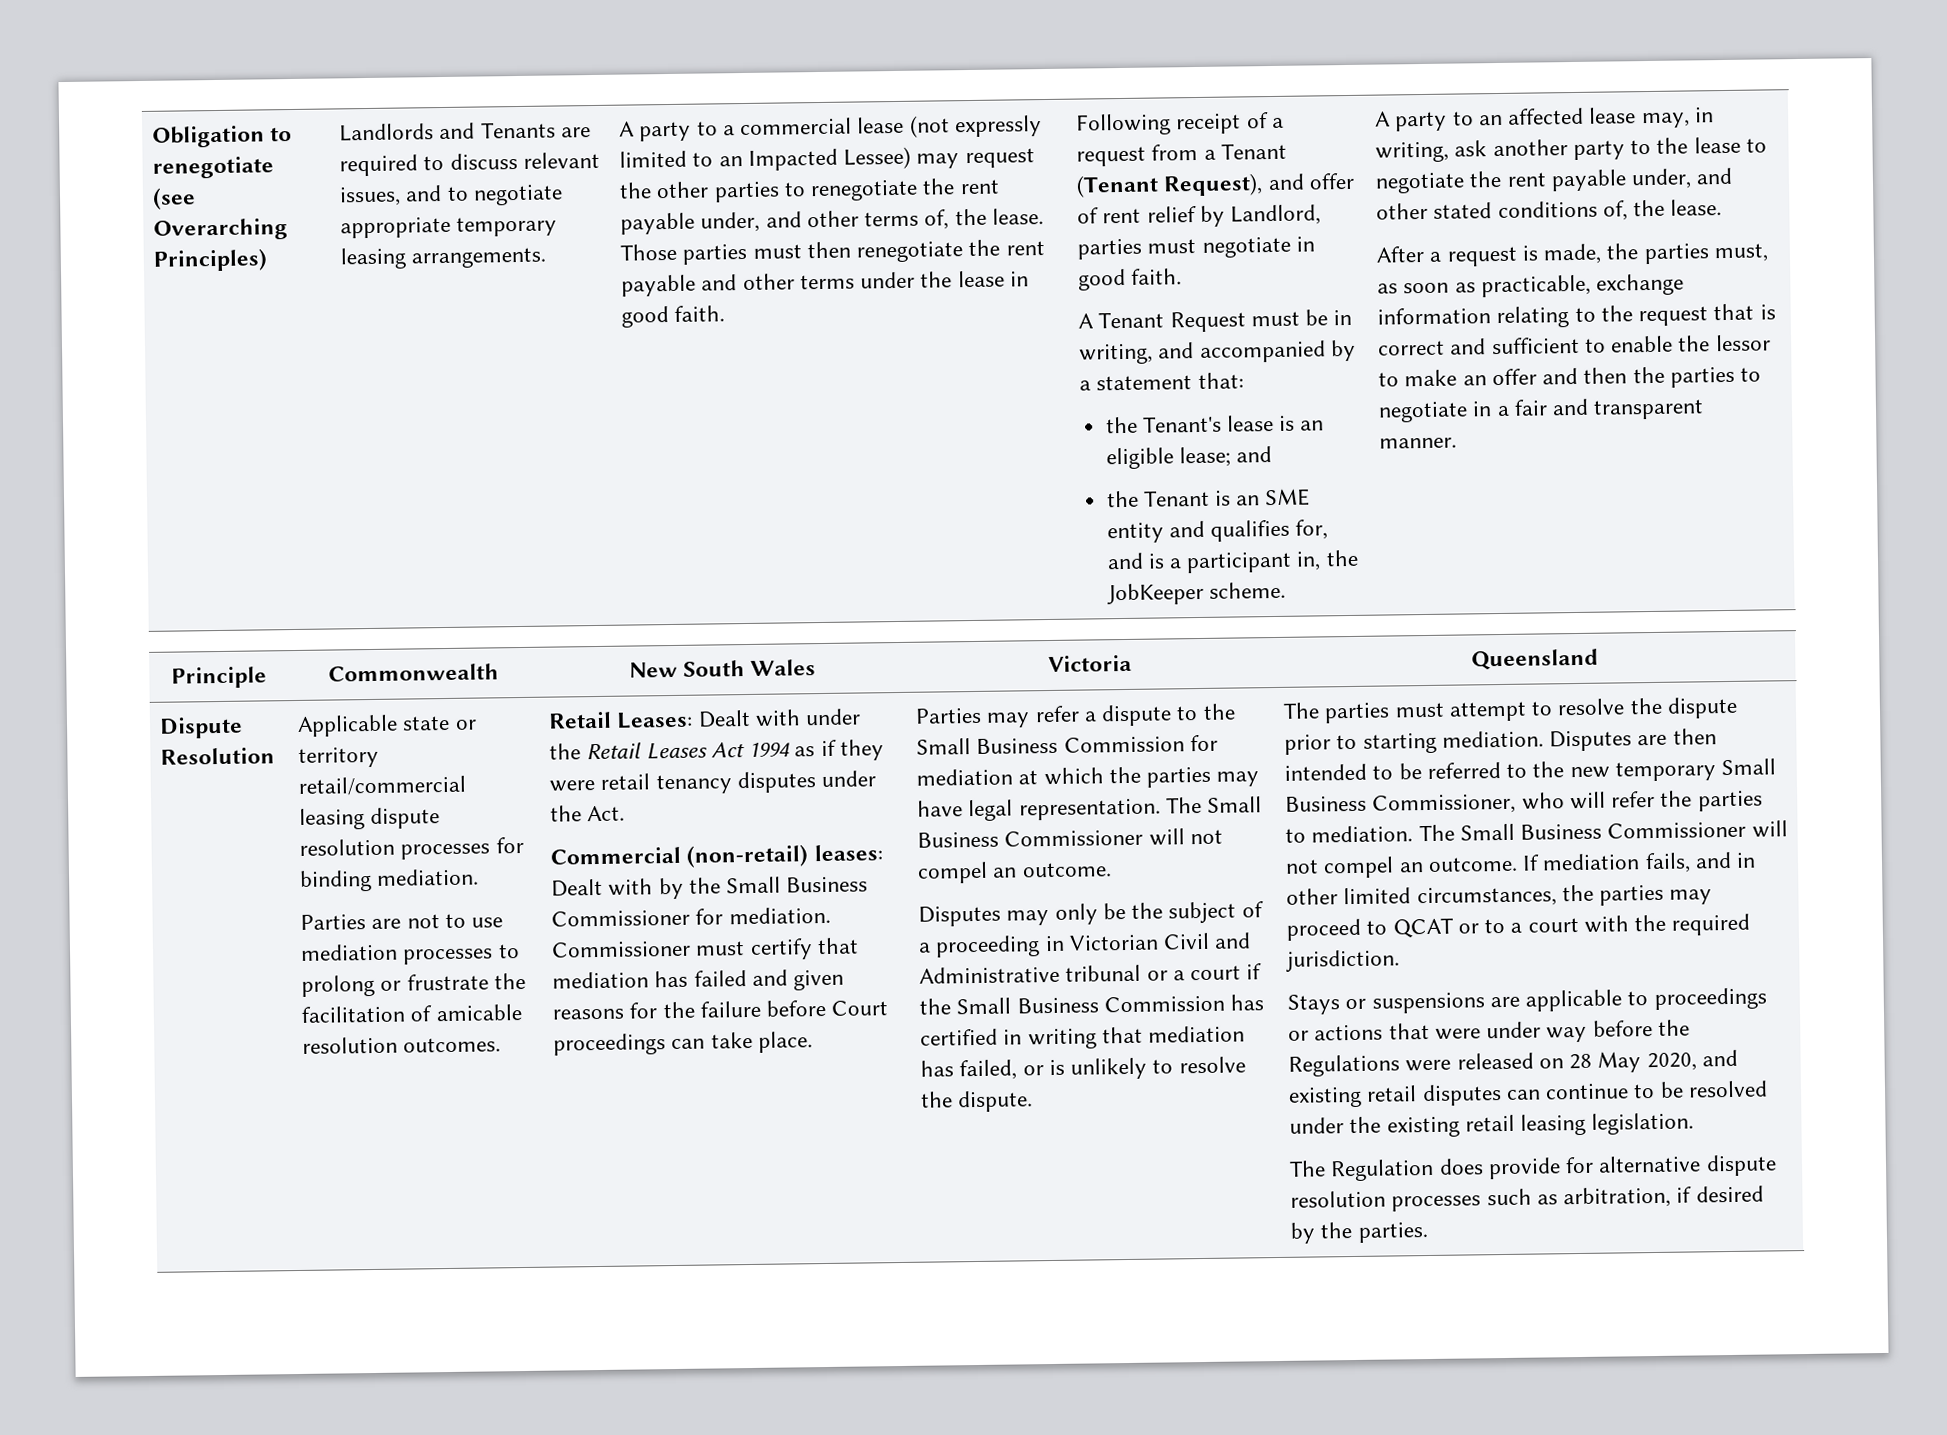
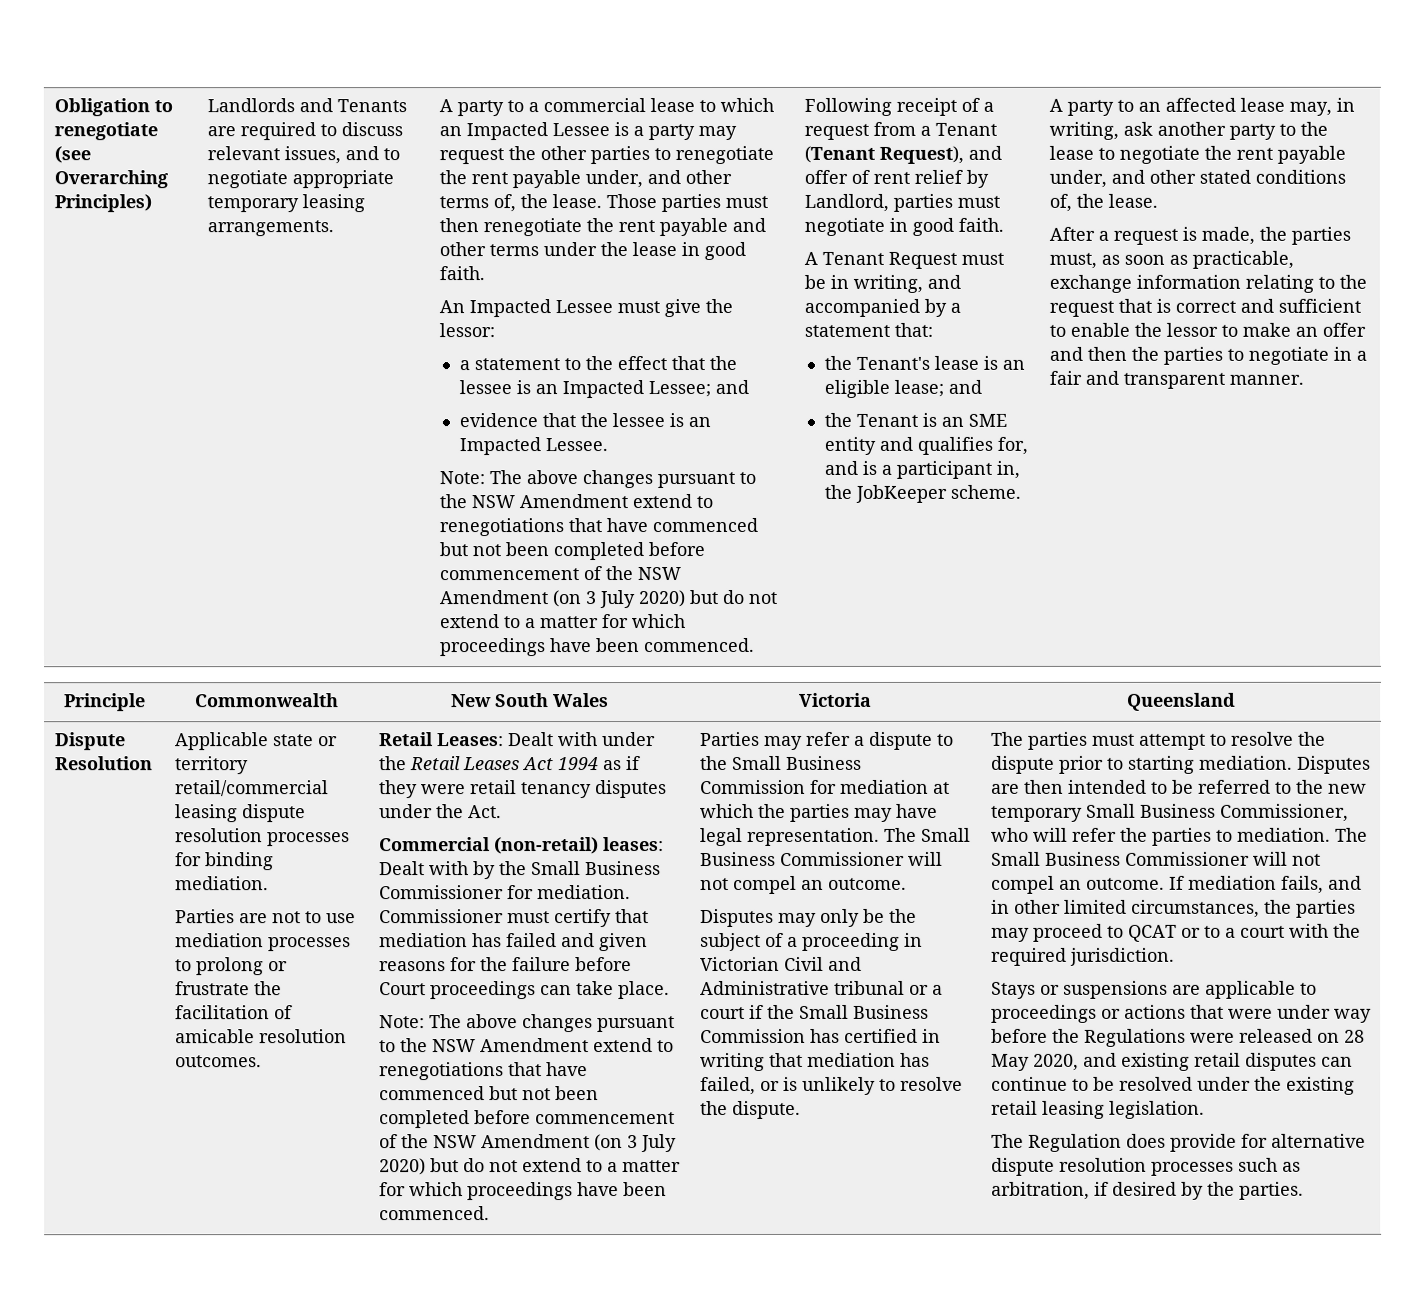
[909,115,1042,138] [619,146,912,171] (not expressly limited to an Impacted Lessee) -> [698,97,774,113] [438,122,695,141] to which an Impacted Lessee is a party
(726, 313) none -> [438,298,733,318] [438,323,495,338] [458,355,737,371] [458,379,749,399] [458,413,711,428] [458,437,608,456] [438,470,756,489] [438,494,713,509] [438,517,758,537] [438,542,705,561] [438,566,681,581] [438,589,777,609] [438,614,685,629] [438,637,754,657] // An Impacted Lessee must give the lessor: // a statement to the effect that the lessee is an Impacted Lessee; and // evidence that the lessee is an Impacted Lessee. // Note: The above changes pursuant to the NSW Amendment extend to renegotiations that have commenced but not been completed before commencement of the NSW Amendment (on 3 July 2020) but do not extend to a matter for which proceedings have been commenced.
(813, 1042) none -> [378,1014,675,1033] [378,1038,674,1053] [378,1062,588,1081] [378,1086,599,1101] [378,1110,675,1129] [378,1134,677,1153] [378,1158,681,1176] [378,1182,667,1201] [378,1206,490,1221] // Note: The above changes pursuant to the NSW Amendment extend to renegotiations that have commenced but not been completed before commencement of the NSW Amendment (on 3 July 2020) but do not extend to a matter for which proceedings have been commenced.

